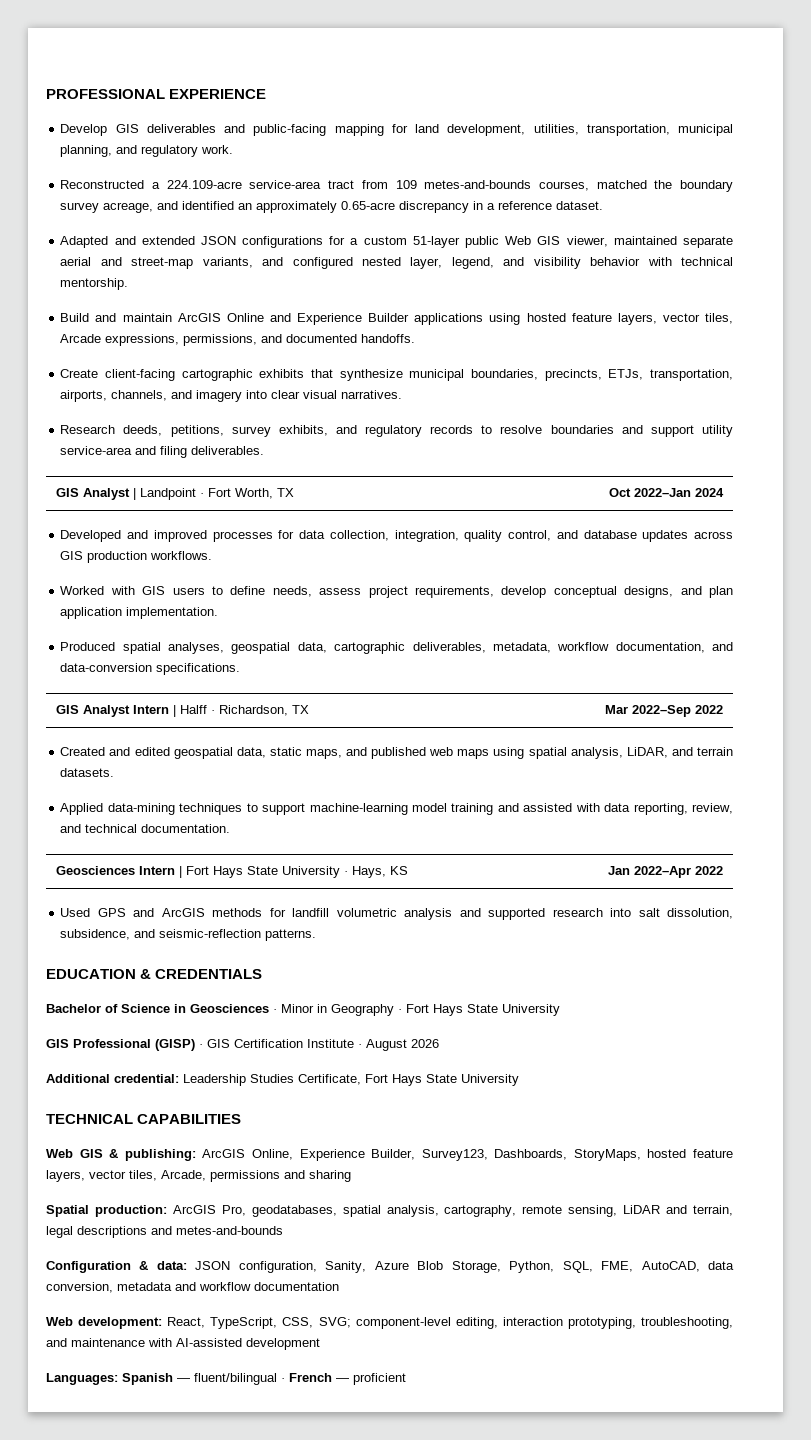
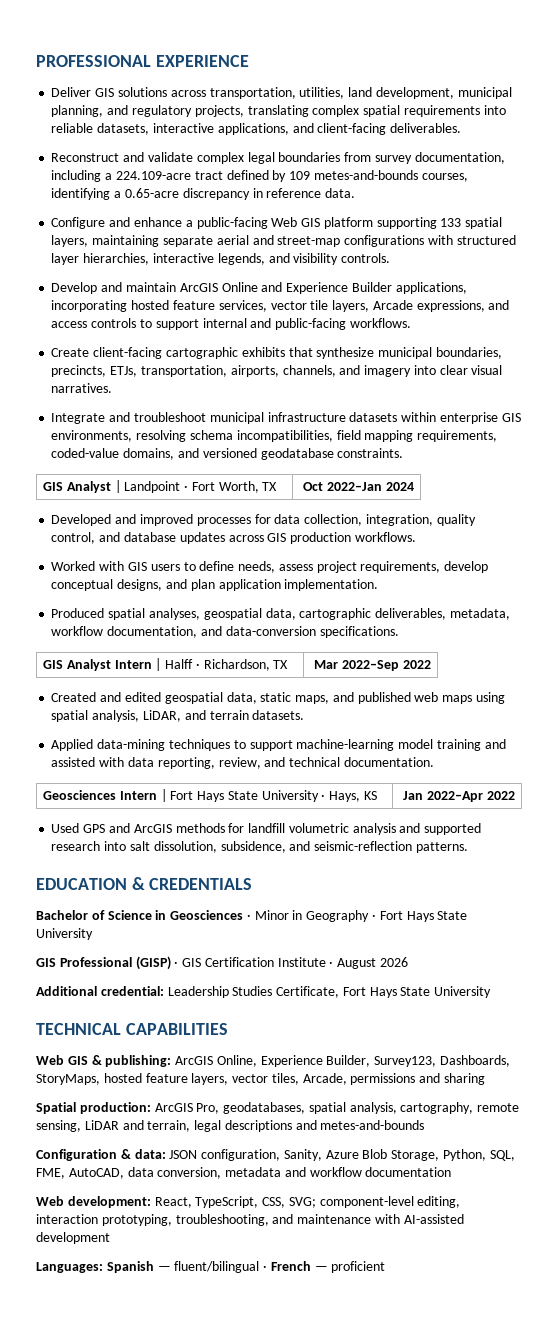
[60,124,733,136] [60,145,234,157] [60,180,733,192] [60,201,604,213] [60,236,733,248] [60,257,733,269] [60,278,129,290] [60,313,90,322] Develop GIS deliverables and public-facing mapping for land development, utilities, transportation, municipal planning, and regulatory work. // Reconstructed a 224.109-acre service-area tract from 109 metes-and-bounds courses, matched the boundary survey acreage, and identified an approximately 0.65-acre discrepancy in a reference dataset. // Adapted and extended JSON configurations for a custom 51-layer public Web GIS viewer, maintained separate aerial and street-map variants, and configured nested layer, legend, and visibility behavior with technical mentorship. // Build -> [51,87,512,99] [51,105,506,117] [51,123,462,135] [51,152,505,164] [51,170,468,182] [51,188,356,200] [51,217,503,229] [51,235,516,247] [51,253,391,265] [51,282,98,294] Deliver GIS solutions across transportation, utilities, land development, municipal planning, and regulatory projects, translating complex spatial requirements into reliable datasets, interactive applications, and client-facing deliverables. // Reconstruct and validate complex legal boundaries from survey documentation, including a 224.109-acre tract defined by 109 metes-and-bounds courses, identifying a 0.65-acre discrepancy in reference data. // Configure and enhance a public-facing Web GIS platform supporting 133 spatial layers, maintaining separate aerial and street-map configurations with structured layer hierarchies, interactive legends, and visibility controls. // Develop
[414,313,734,325] [60,334,416,346] applications using hosted feature layers, vector tiles, Arcade expressions, permissions, and documented handoffs. -> [395,282,467,294] [51,300,510,312] [51,318,411,330] applications, incorporating hosted feature services, vector tile layers, Arcade expressions, and access controls to support internal and public-facing workflows.
[60,425,734,437] [60,446,265,458] Research deeds, petitions, survey exhibits, and regulatory records to resolve boundaries and support utility service-area and filing deliverables. -> [51,412,521,424] [51,430,498,442] [51,448,404,460] Integrate and troubleshoot municipal infrastructure datasets within enterprise GIS environments, resolving schema incompatibilities, field mapping requirements, coded-value domains, and versioned geodatabase constraints.

